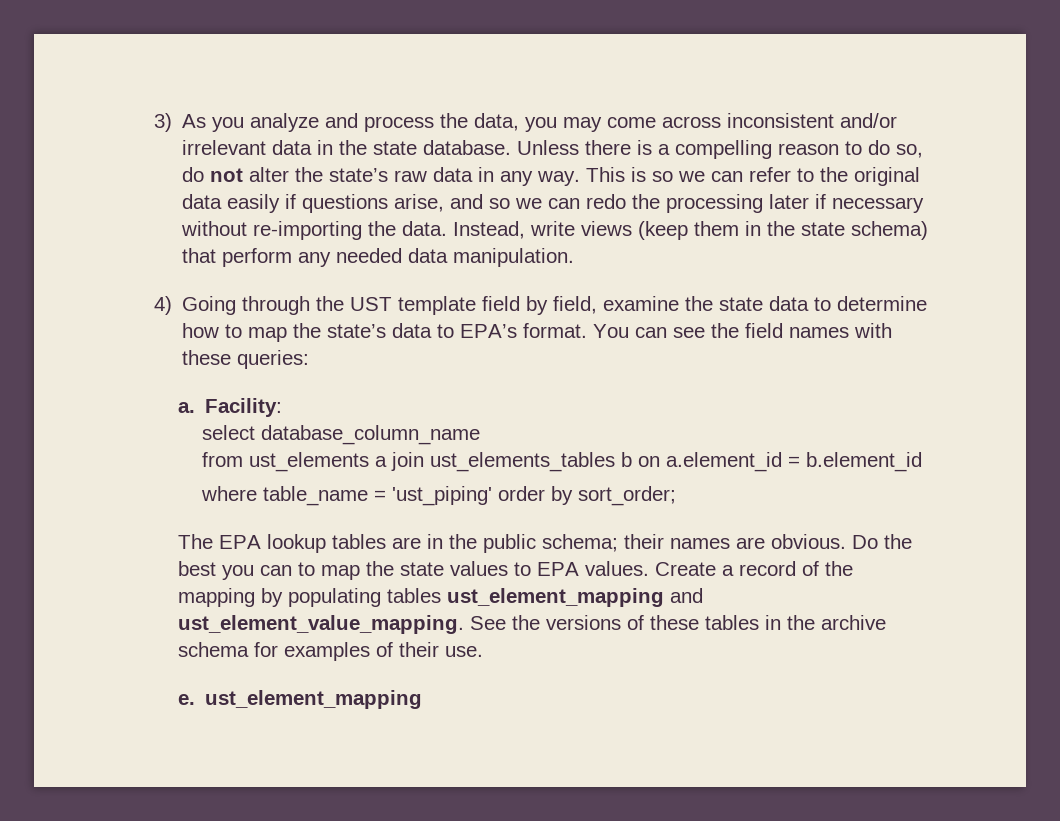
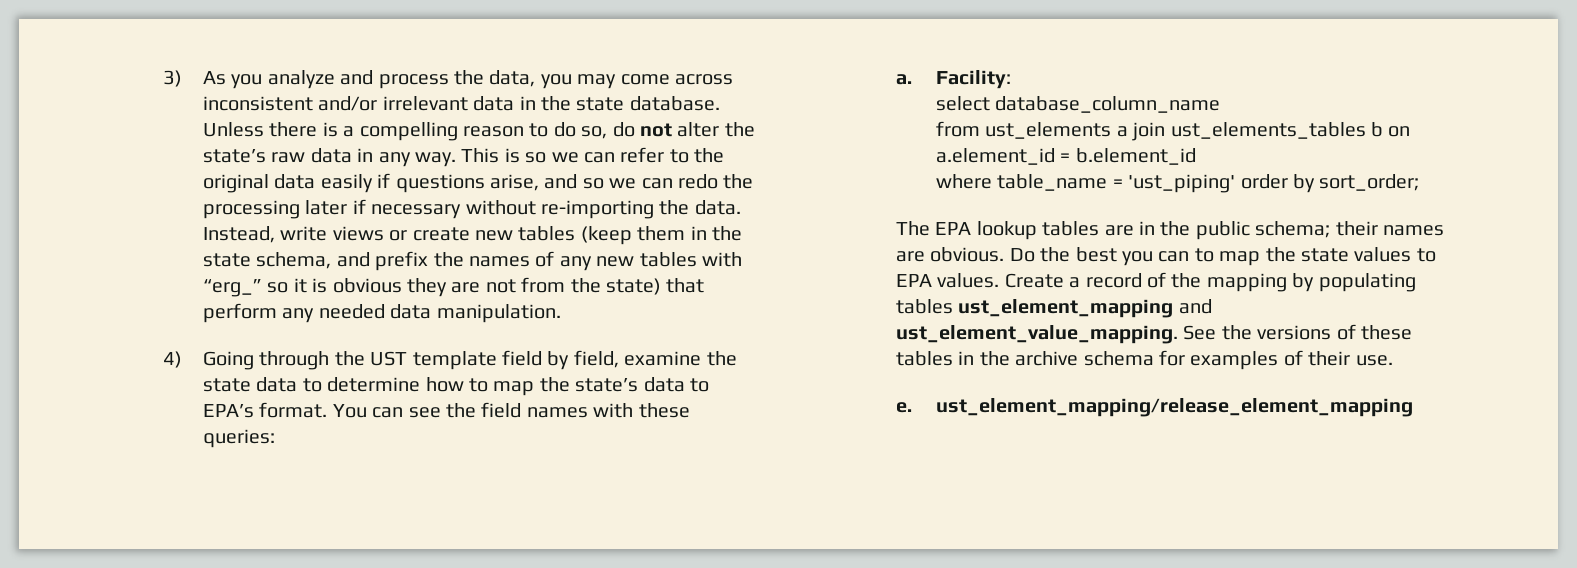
(633, 228) none -> [389,226,576,241] or create new tables
[851,221,929,240] schema) -> [256,251,742,271] [202,277,661,297] schema, and prefix the names of any new tables with “erg_” so it is obvious they are not from the state)
[205,690,423,709] ust_element_mapping -> [935,398,1413,417] ust_element_mapping/release_element_mapping

